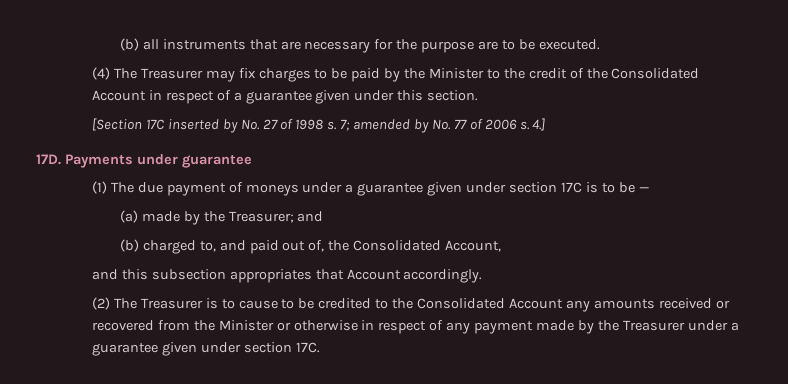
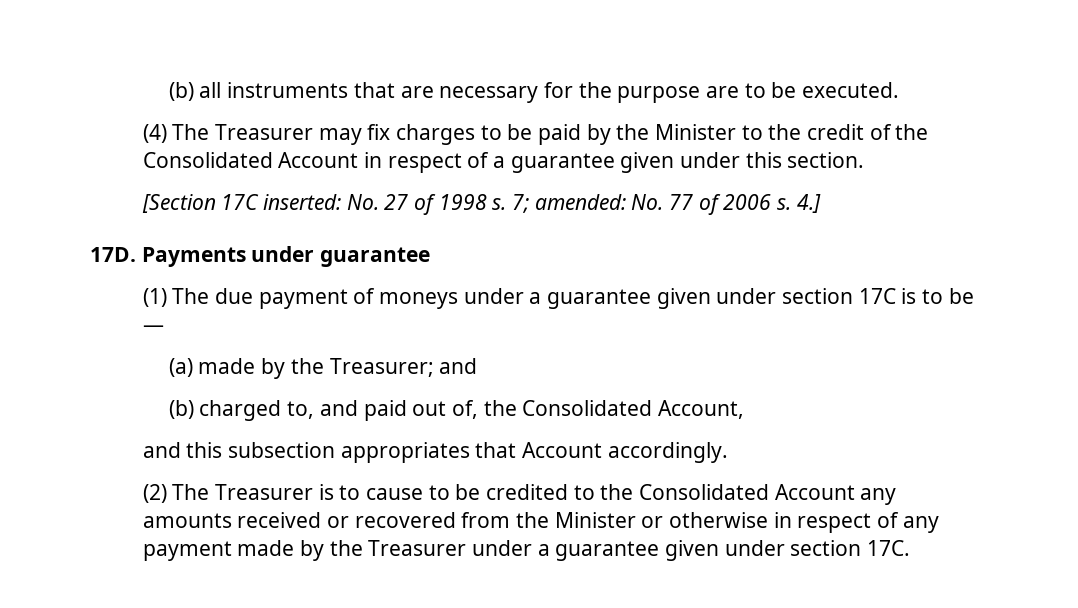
[167,119,238,133] inserted by -> [262,194,341,210] inserted:
[353,119,429,133] amended by -> [534,194,626,210] amended:

